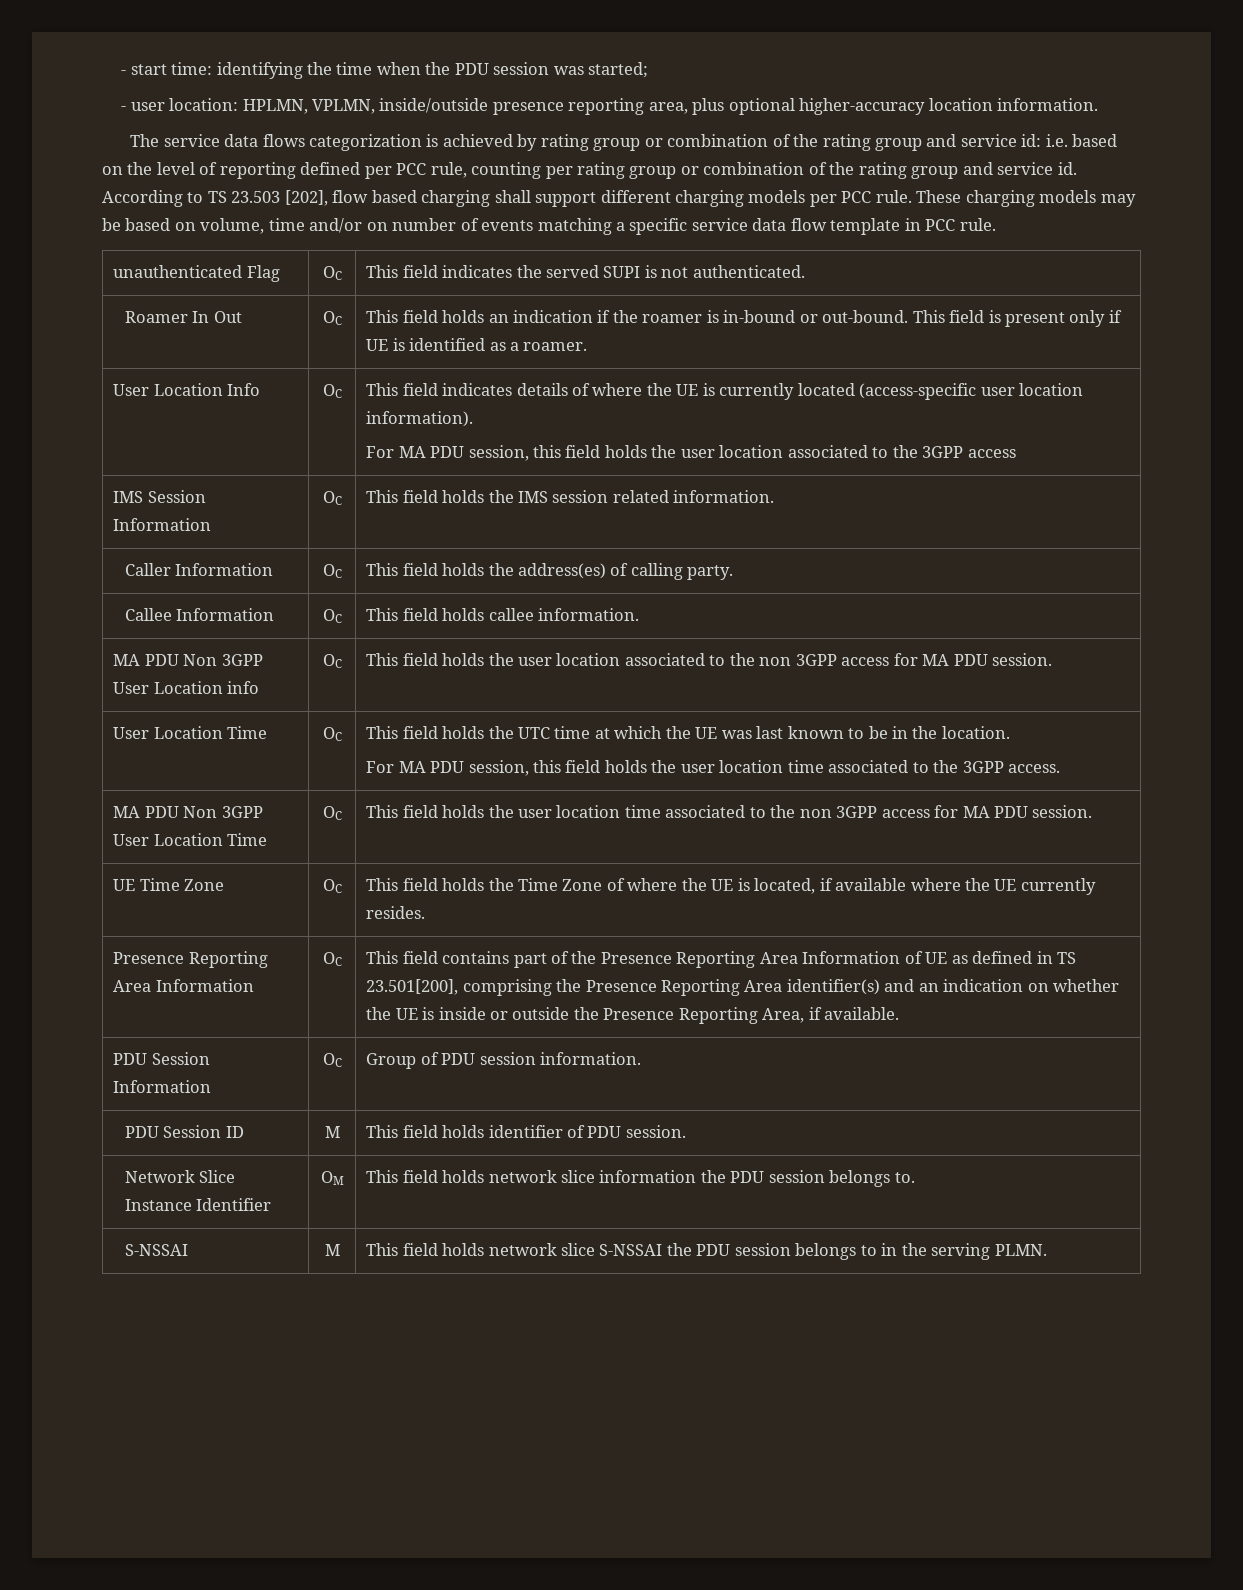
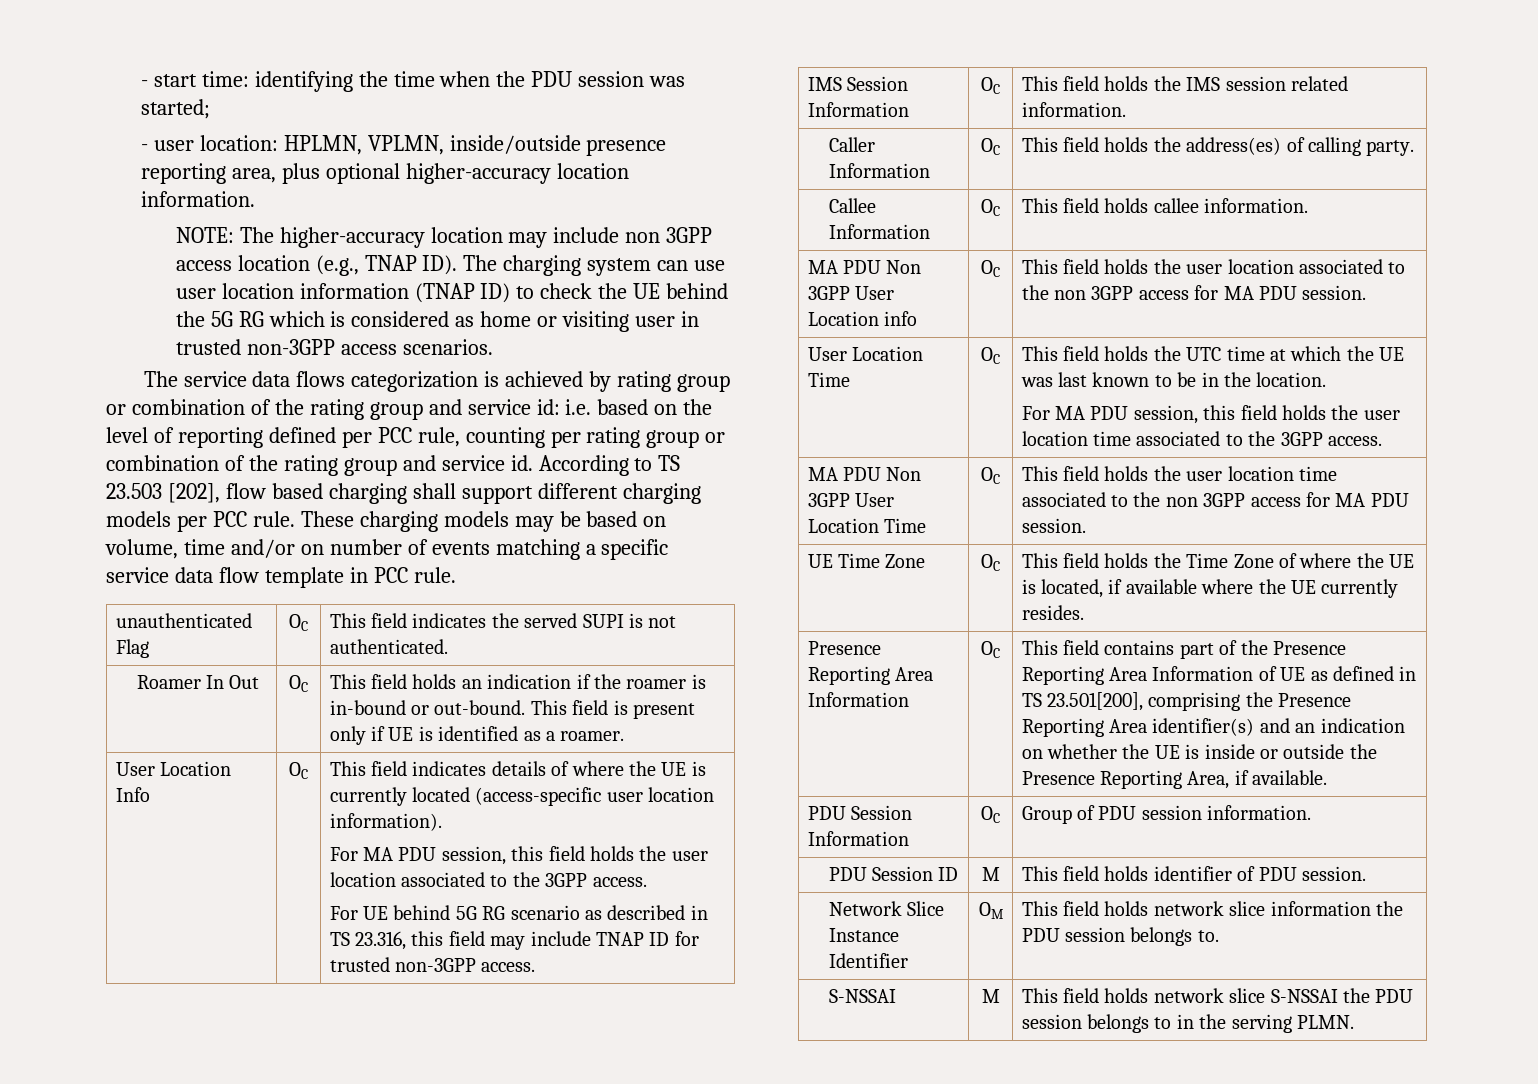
(1099, 104) none -> [175,227,713,248] [175,255,726,276] [175,283,729,303] [175,311,700,332] [175,339,493,355] // NOTE: The higher-accuracy location may include non 3GPP access location (e.g., TNAP ID). The charging system can use user location information (TNAP ID) to check the UE behind the 5G RG which is considered as home or visiting user in trusted non-3GPP access scenarios.
[967,449,1016,458] access -> [592,877,647,887] [329,905,708,920] [329,931,699,950] [329,957,536,972] access. // For UE behind 5G RG scenario as described in TS 23.316, this field may include TNAP ID for trusted non-3GPP access.

